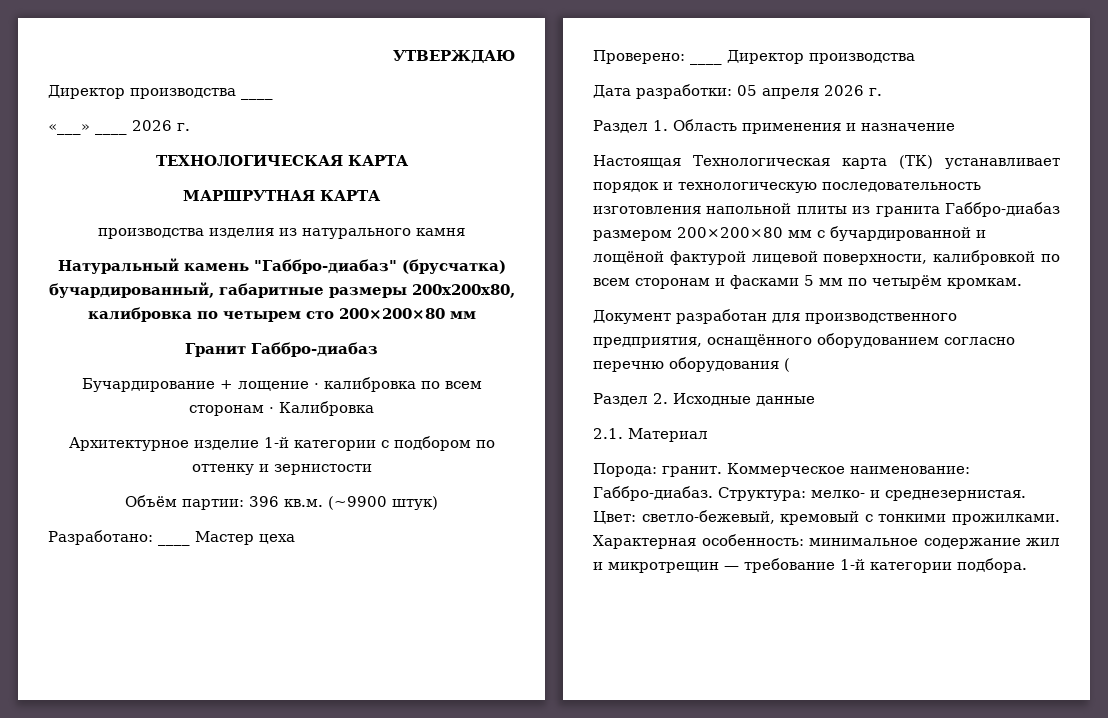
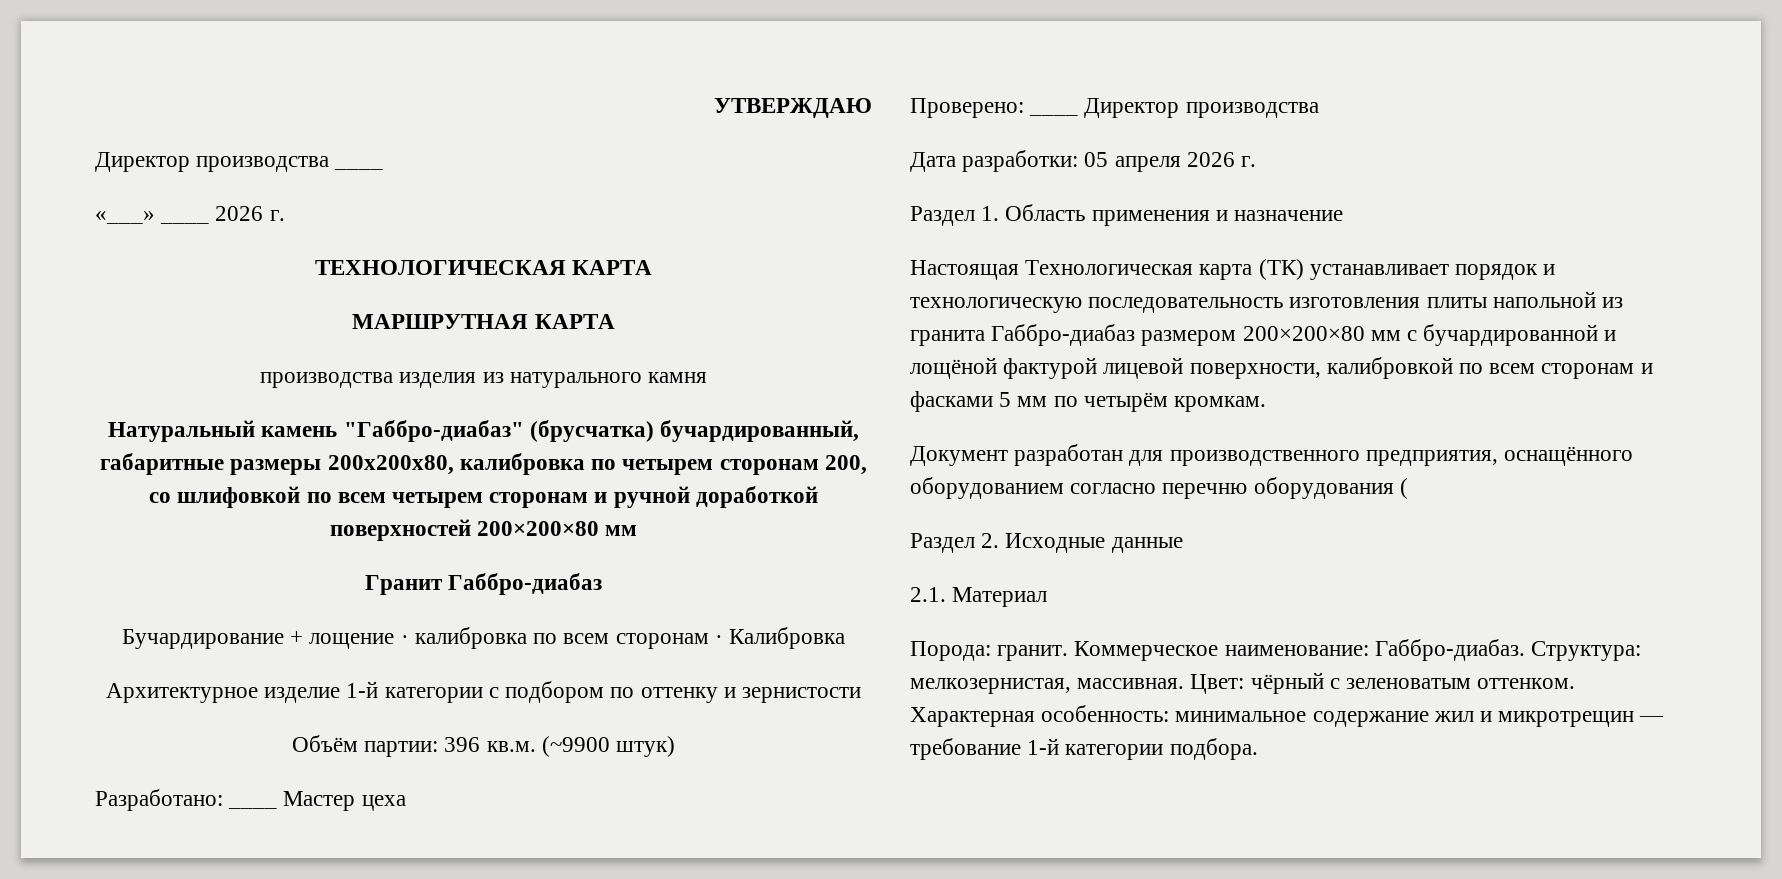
[305,311,334,319] сто -> [719,455,867,475] [149,486,818,508] [329,519,471,541] сторонам 200, со шлифовкой по всем четырем сторонам и ручной доработкой поверхностей
[706,203,847,214] напольной плиты -> [1426,291,1596,308] плиты напольной
[811,490,1026,501] [593,510,1060,525] мелко- и среднезернистая. Цвет: светло-бежевый, кремовый с тонкими прожилками. -> [910,672,1576,694] мелкозернистая, массивная. Цвет: чёрный с зеленоватым оттенком.

